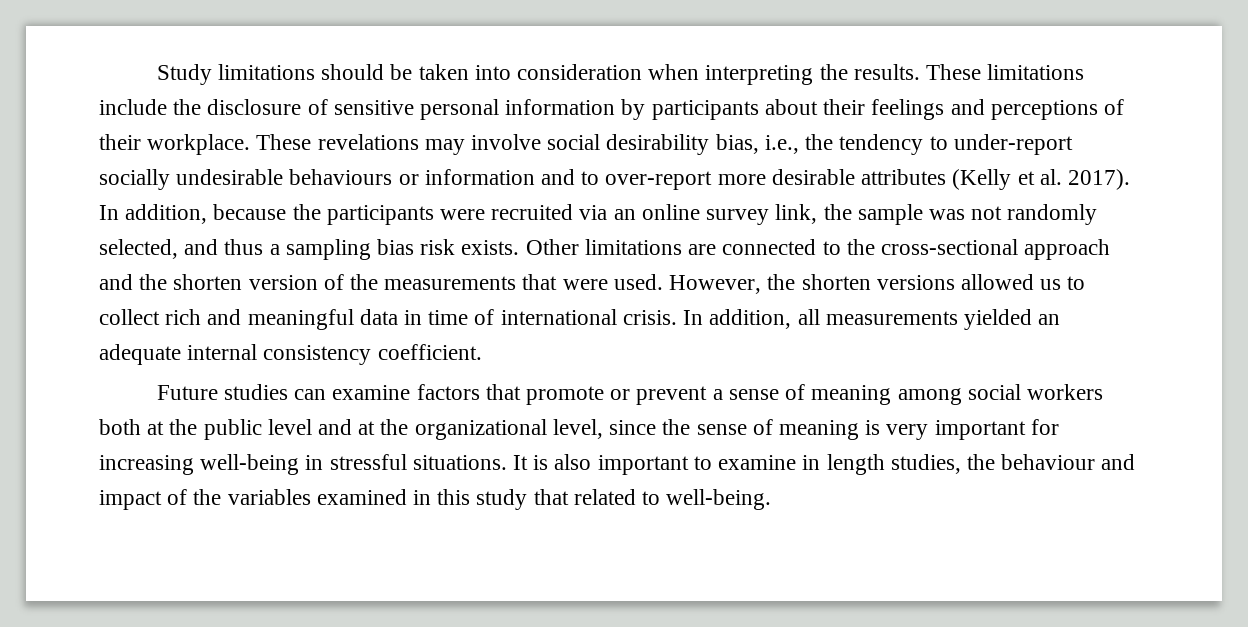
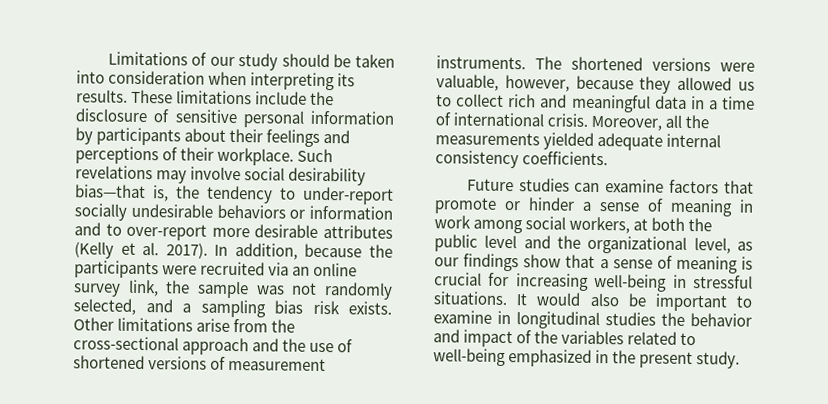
[156,64,316,85] Study limitations -> [107,51,279,71] Limitations of our study
[819,64,848,80] the -> [337,73,356,87] its
[256,134,312,150] These -> [297,148,334,163] Such
[715,134,799,154] bias, i.e., -> [75,184,169,202] bias—that is,
[289,169,393,185] behaviours -> [216,204,286,219] behaviors
[224,239,264,255] thus -> (173, 306) none
[688,239,841,255] are connected to -> [196,318,269,333] arise from
[173,274,955,294] shorten version of the measurements that were used. However, the shorten versions -> [309,339,354,353] [73,355,327,372] [436,55,755,72] [436,74,672,94] use of shortened versions of measurement instruments. The shortened versions were valuable, however, because they
(423, 317) none -> [708,100,718,110] a
[683,309,820,329] In addition, all -> [591,114,710,131] Moreover, all the
[1038,314,1061,325] an -> (595, 141) none
[377,344,482,360] coefficient. -> [522,151,609,166] coefficients.
[636,384,1103,405] [99,419,165,435] prevent a sense of meaning among social workers both at -> [528,197,754,217] [434,215,686,234] hinder a sense of meaning in work among social workers, at both
[358,421,376,435] at -> (551, 242) none
[609,419,691,435] since the -> [737,241,753,251] [434,253,609,272] as our findings show that a
[886,420,1026,440] very important -> [434,272,482,286] crucial
[533,454,592,470] is also -> [536,292,647,307] would also be
[826,454,1096,475] length studies, the behaviour -> [516,311,752,330] longitudinal studies the behavior
[316,489,772,510] examined in this study that related to well-being. -> [627,331,697,346] [433,348,741,369] related to well-being emphasized in the present study.

